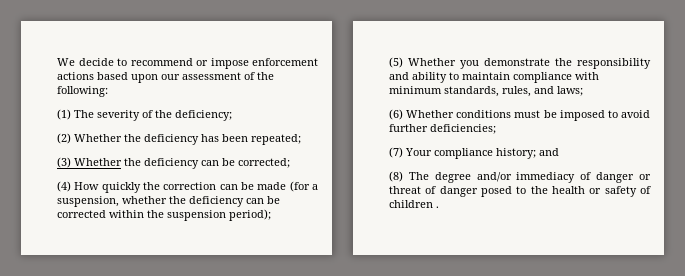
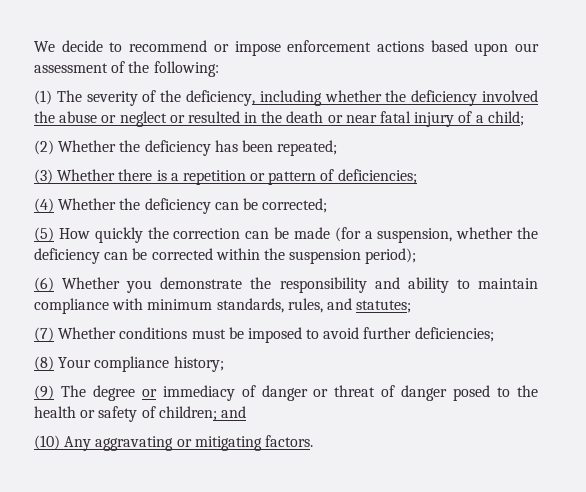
[175,110,232,121] deficiency; -> [186,90,538,106] [34,111,524,127] deficiency, including whether the deficiency involved the abuse or neglect or resulted in the death or near fatal injury of a child;
(122, 162) none -> [118,169,417,185] [34,198,117,213] there is a repetition or pattern of deficiencies; // (4) Whether
[57,181,71,192] (4) -> [34,227,54,242] (5)
[389,57,403,68] (5) -> [34,277,54,292] (6)
[557,86,583,96] [389,109,403,120] laws; // (6) -> [356,300,412,313] [34,327,54,342] statutes; // (7)
[389,147,403,158] (7) -> [34,356,54,371] (8)
[539,148,559,156] [389,171,403,182] and // (8) -> [34,385,54,400] // (9)
[476,172,512,182] and/or -> [141,389,157,397] or
[389,200,439,208] children . -> [158,406,246,421] [34,435,313,451] children; and // (10) Any aggravating or mitigating factors.

